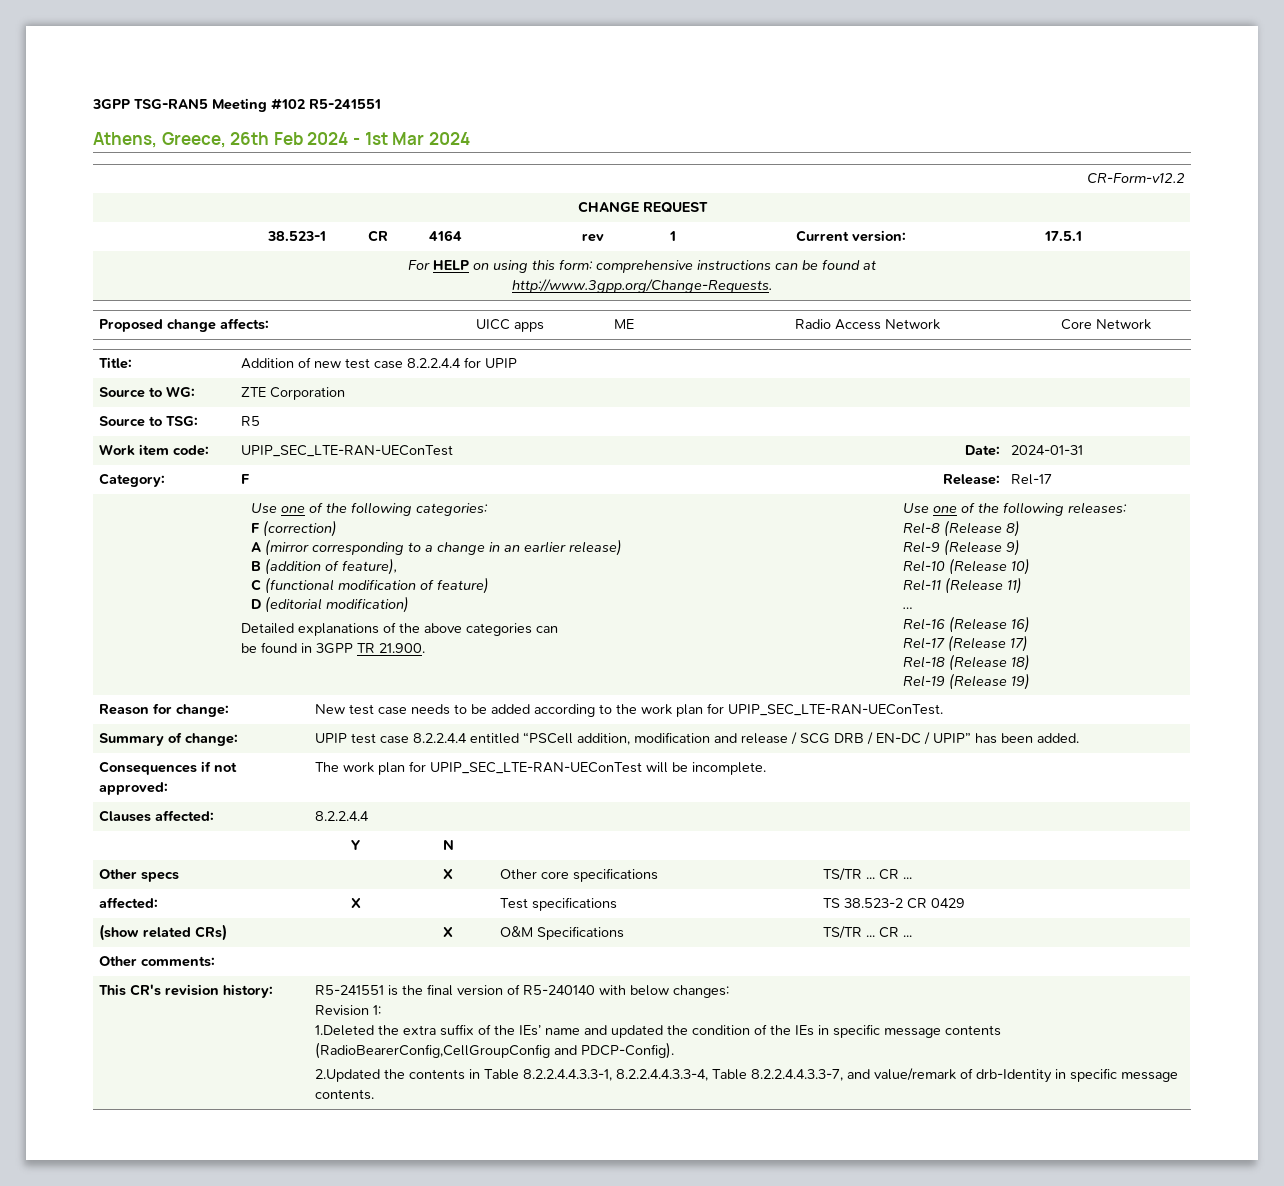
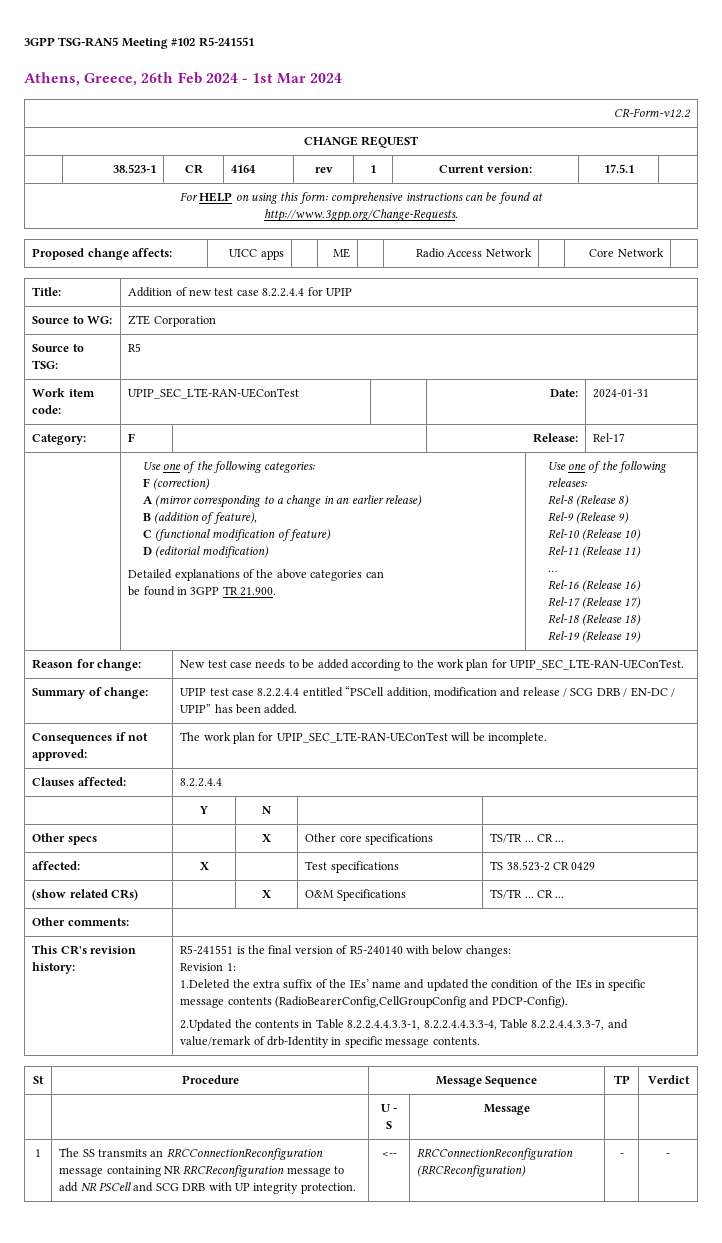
(375, 1094) none -> [33,1076,44,1084] [181,1075,239,1084] [435,1076,538,1087] [613,1075,630,1084] [647,1075,690,1084] [380,1104,398,1112] [386,1121,392,1129] [484,1104,530,1115] [35,1149,41,1157] [59,1148,323,1160] [59,1165,345,1177] [59,1182,356,1194] [381,1152,397,1157] [417,1148,574,1160] [417,1165,527,1177] [619,1153,624,1157] [666,1153,670,1157] // St | Procedure | Message Sequence | TP | Verdict // | | U - S | Message | | // 1 | The SS transmits an RRCConnectionReconfiguration message containing NR RRCReconfiguration message to add NR PSCell and SCG DRB with UP integrity protection. | <-- | RRCConnectionReconfiguration (RRCReconfiguration) | - | -

